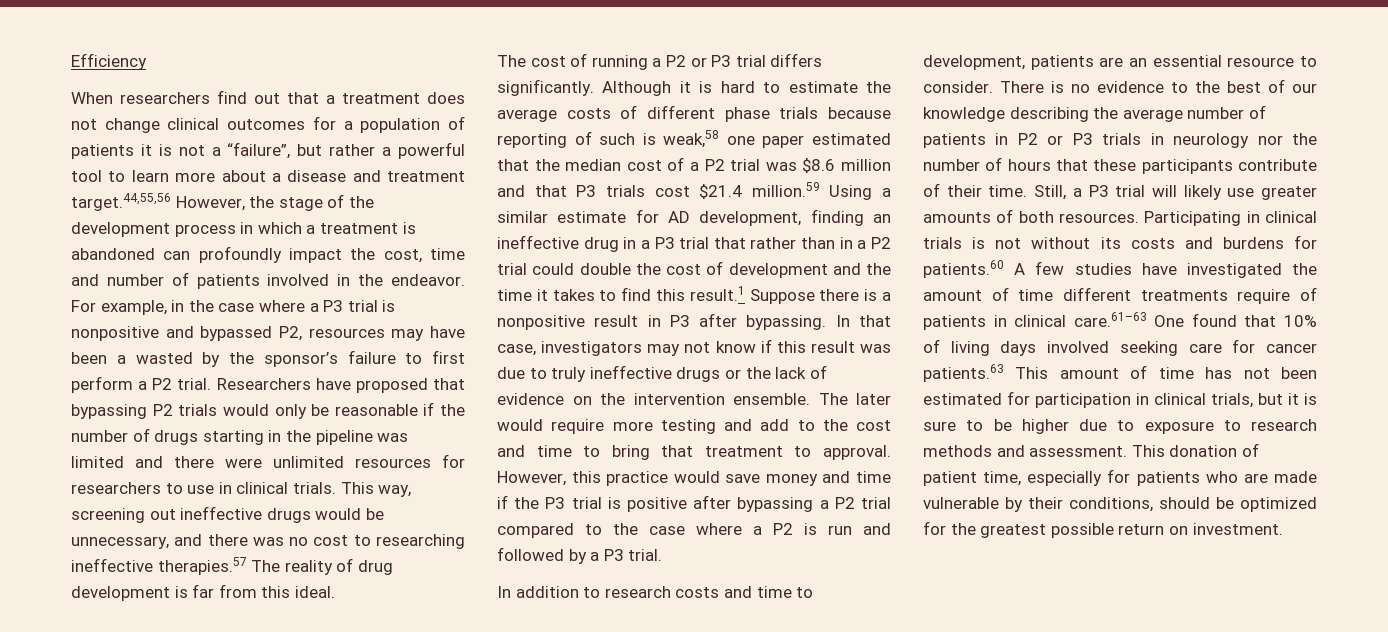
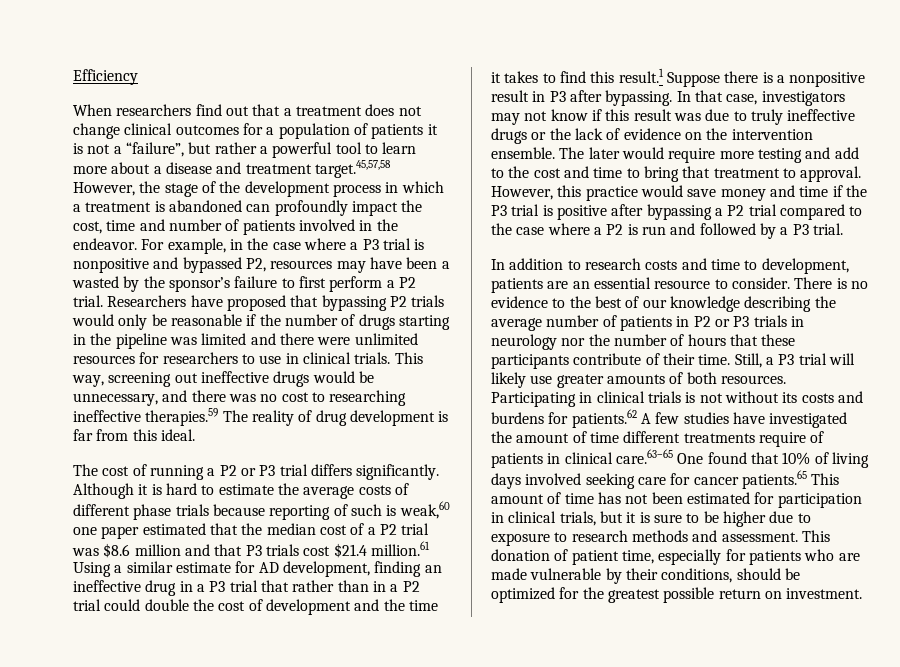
[71,193,171,211] target.44,55,56 -> [314,160,391,178] target.45,57,58
[157,557,247,575] therapies.57 -> [145,408,219,426] therapies.59
[663,130,720,148] weak,58 -> [399,501,450,519] weak,60
[751,182,820,197] million.59 -> [370,541,430,556] million.61
[923,260,1004,278] patients.60 -> [571,409,637,428] patients.62
[1073,312,1147,327] care.61–63 -> [615,449,673,464] care.63–65
[923,364,1004,382] patients.63 -> [741,470,807,489] patients.65

